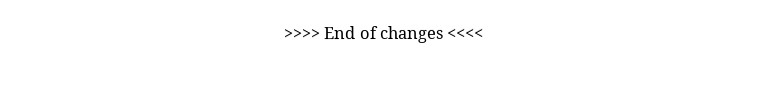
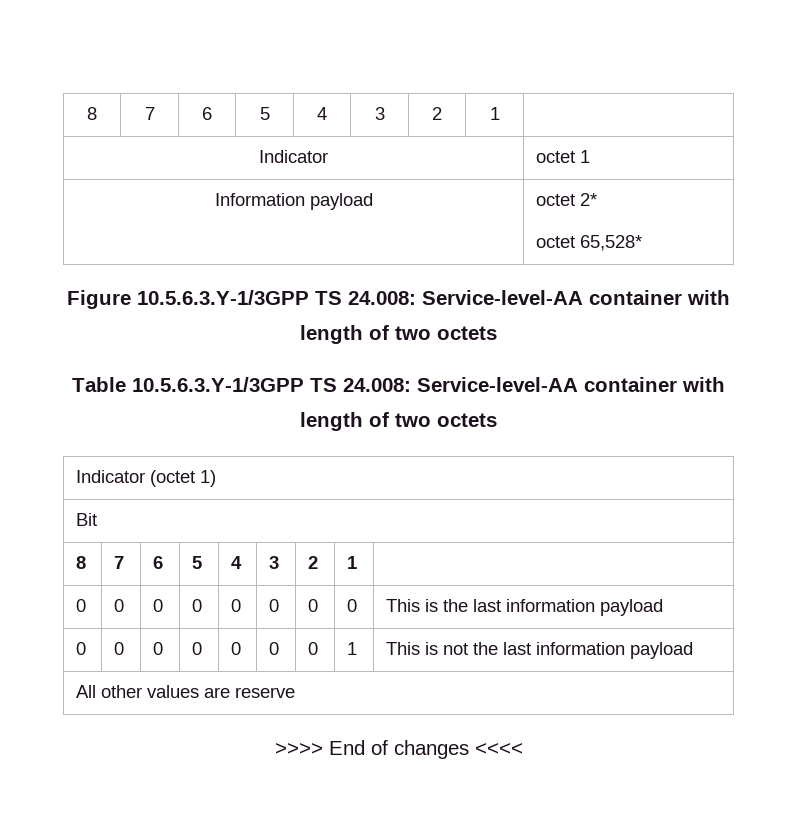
(282, 34) none -> [87,107,97,120] [144,107,155,120] [202,107,212,120] [259,107,270,120] [317,107,327,120] [374,107,385,120] [432,107,442,120] [489,107,500,120] [259,150,328,163] [535,150,590,163] [214,193,373,210] [535,193,597,206] [535,235,642,251] [67,290,730,309] [300,325,497,344] [72,377,725,392] [300,412,497,431] [75,470,216,487] [75,513,97,526] [75,556,86,569] [113,556,124,569] [152,556,163,569] [191,556,202,569] [230,556,242,569] [268,556,279,569] [307,556,318,569] [346,556,357,569] [75,599,86,612] [113,599,124,612] [152,599,163,612] [191,599,202,612] [230,599,241,612] [268,599,279,612] [307,599,318,612] [346,599,357,612] [385,599,663,616] [75,642,86,655] [113,642,124,655] [152,642,163,655] [191,642,202,655] [230,642,241,655] [268,642,279,655] [307,642,318,655] [346,642,357,655] [385,642,693,659] [75,685,295,698] 8 | 7 | 6 | 5 | 4 | 3 | 2 | 1 | // Indicator | octet 1 // Information payload | octet 2* // octet 65,528* // Figure 10.5.6.3.Y-1/3GPP TS 24.008: Service-level-AA container with length of two octets // Table 10.5.6.3.Y-1/3GPP TS 24.008: Service-level-AA container with length of two octets // Indicator (octet 1) // Bit // 8 | 7 | 6 | 5 | 4 | 3 | 2 | 1 | // 0 | 0 | 0 | 0 | 0 | 0 | 0 | 0 | This is the last information payload // 0 | 0 | 0 | 0 | 0 | 0 | 0 | 1 | This is not the last information payload // All other values are reserve //

